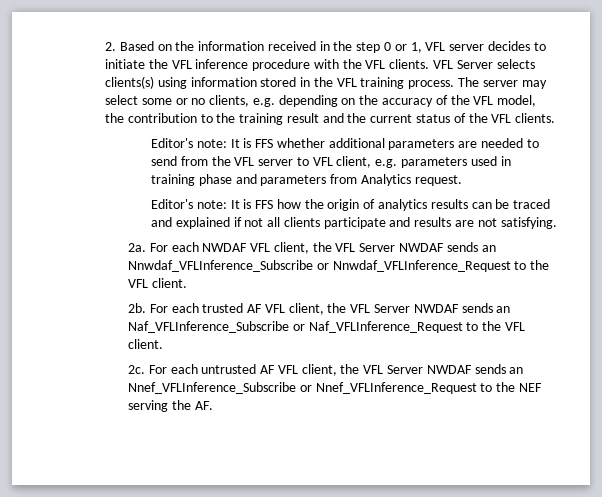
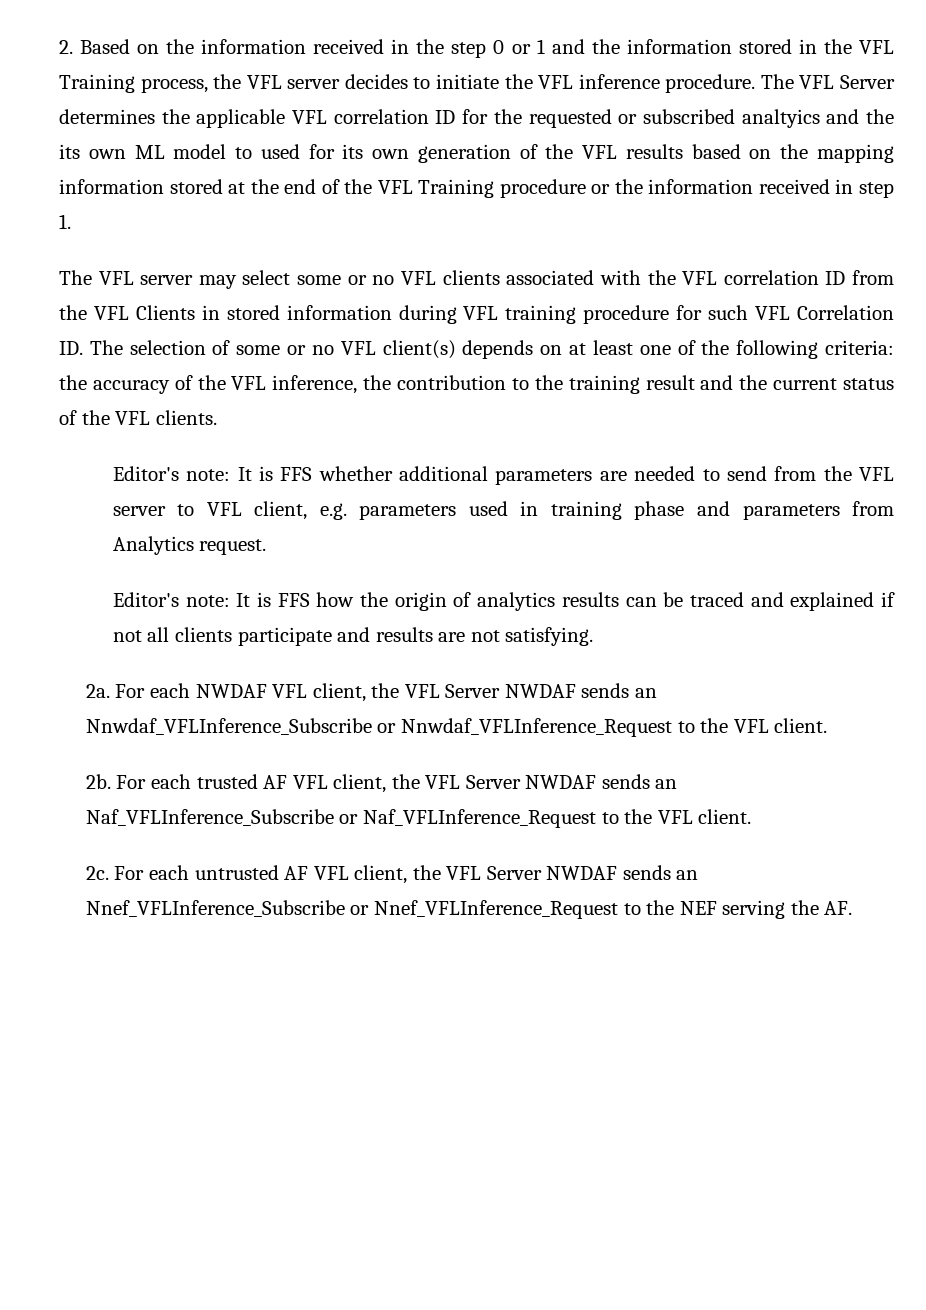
[410,42,422,53] 1, -> [536,39,894,54] [58,74,242,93] 1 and the information stored in the VFL Training process, the
[252,59,535,71] [104,76,480,89] procedure with the VFL clients. VFL Server selects clients(s) using information stored in the VFL training process. The -> [665,74,895,93] [58,109,895,128] [58,144,895,163] [58,179,895,198] [58,214,71,229] [58,270,134,285] procedure. The VFL Server determines the applicable VFL correlation ID for the requested or subscribed analtyics and the its own ML model to used for its own generation of the VFL results based on the mapping information stored at the end of the VFL Training procedure or the information received in step 1. // The VFL
[209,95,356,107] clients, e.g. depending on -> [400,270,895,285] [58,305,894,324] [58,340,895,359] VFL clients associated with the VFL correlation ID from the VFL Clients in stored information during VFL training procedure for such VFL Correlation ID. The selection of some or no VFL client(s) depends on at least one of the following criteria:
[497,95,537,107] model, -> [272,375,358,394] inference,

